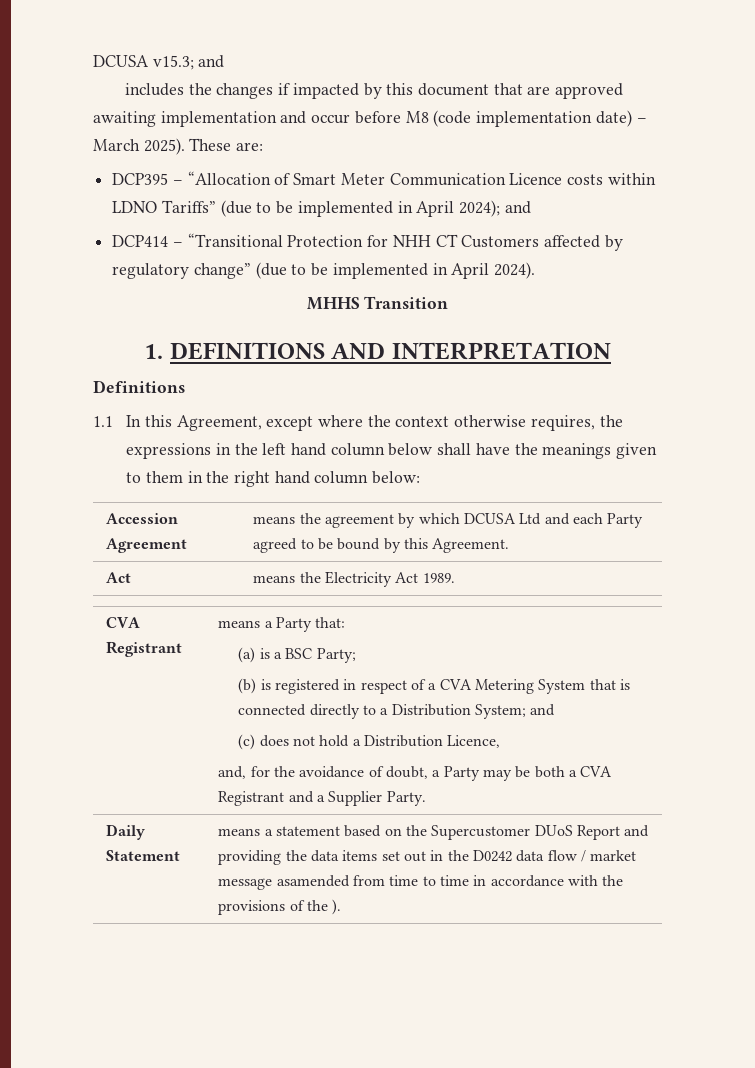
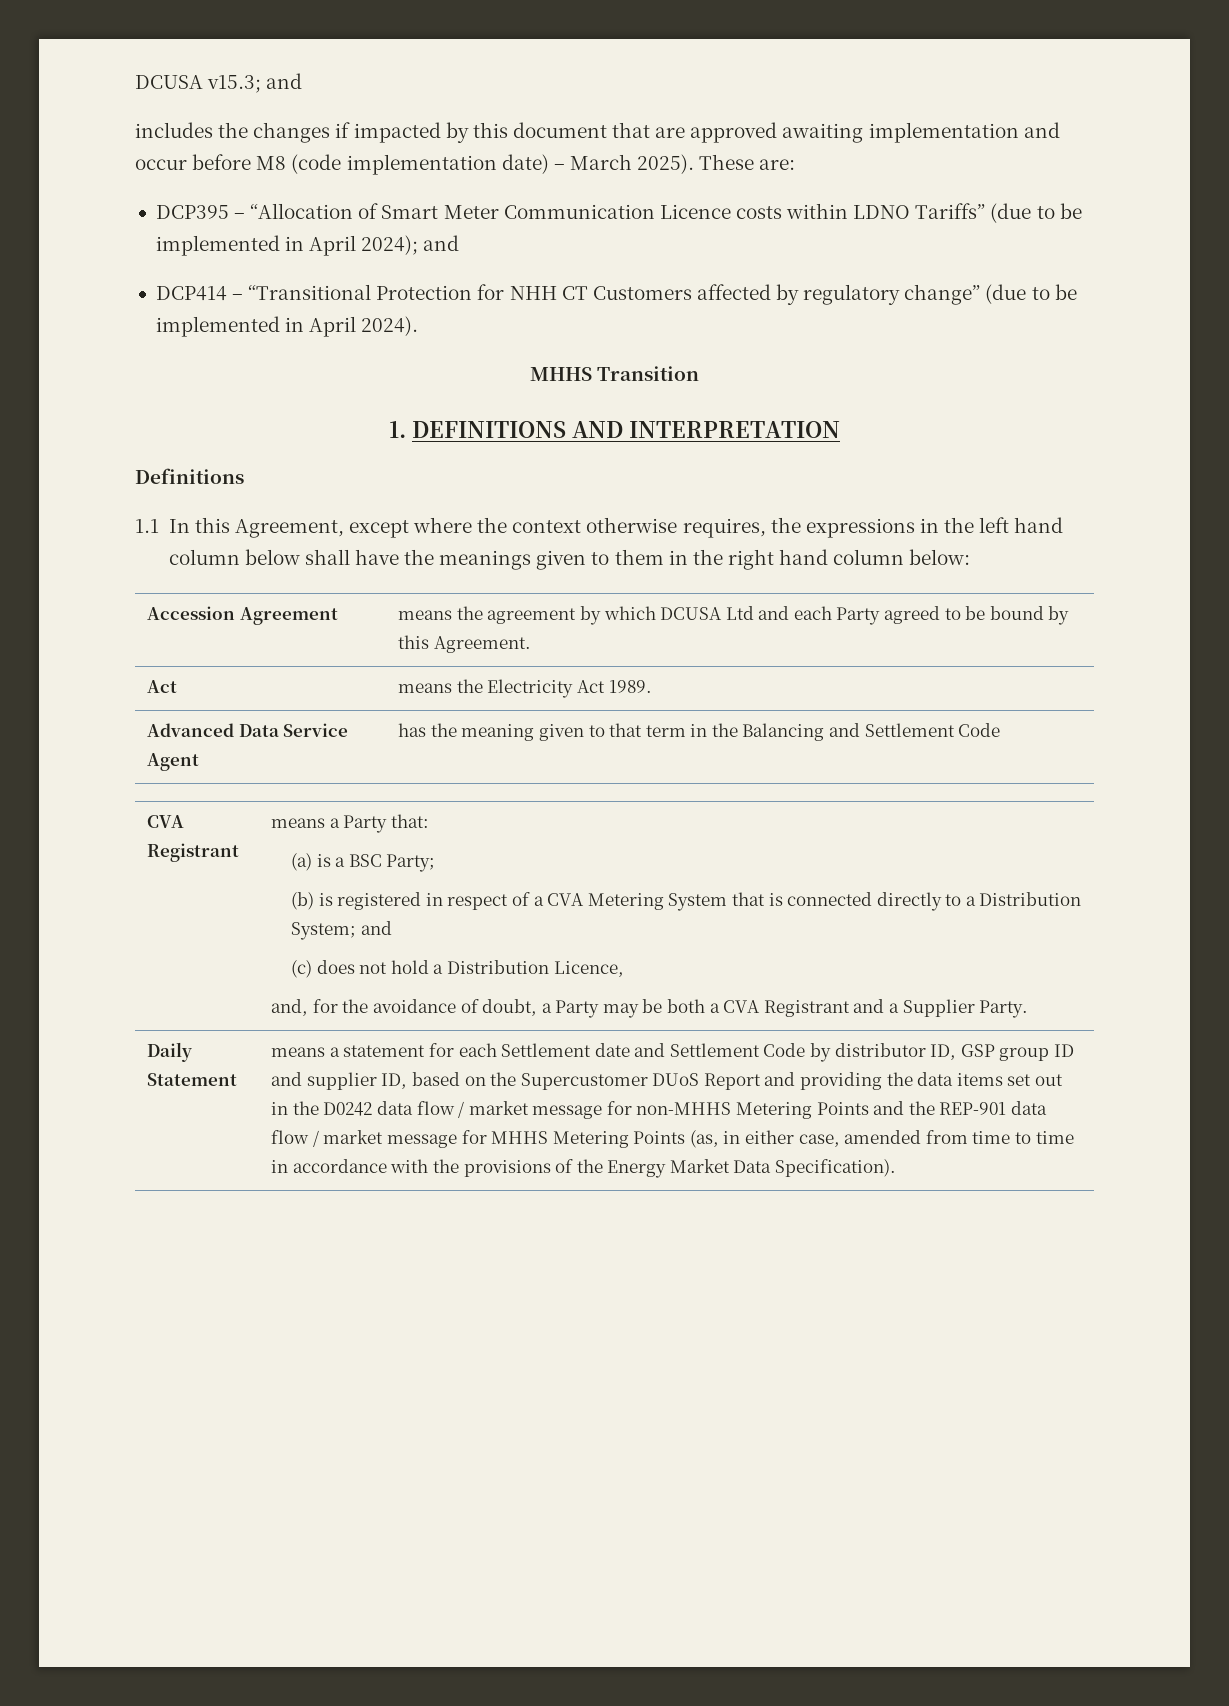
(455, 578) none -> [147,723,349,737] [147,753,200,771] [398,723,1001,741] // Advanced Data Service Agent | has the meaning given to that term in the Balancing and Settlement Code
(341, 831) none -> [428,1043,1075,1062] [271,1072,408,1090] for each Settlement date and Settlement Code by distributor ID, GSP group ID and supplier ID,
[276,875,350,887] asamended -> [606,1101,1048,1119] [271,1130,922,1148] for non-MHHS Metering Points and the REP-901 data flow / market message for MHHS Metering Points (as, in either case, amended
[332,899,342,915] ). -> [607,1159,897,1178] Energy Market Data Specification).

